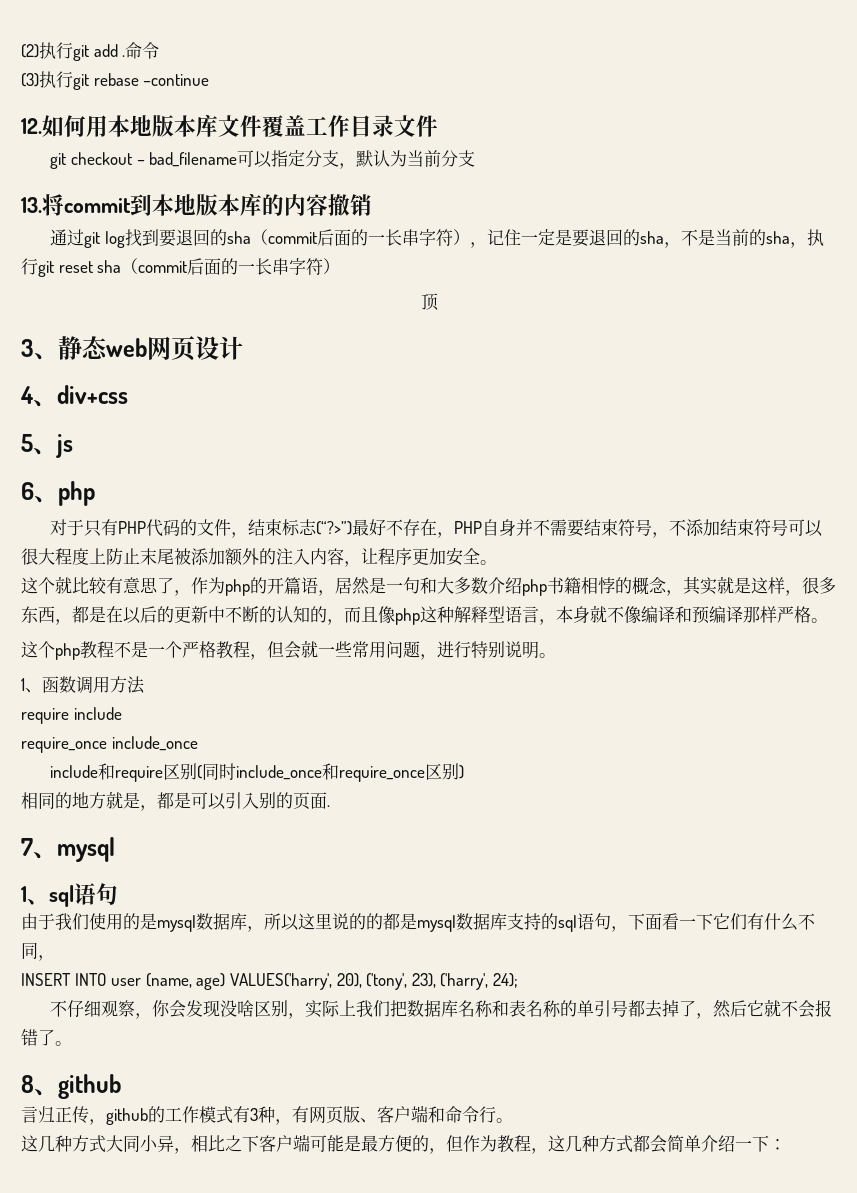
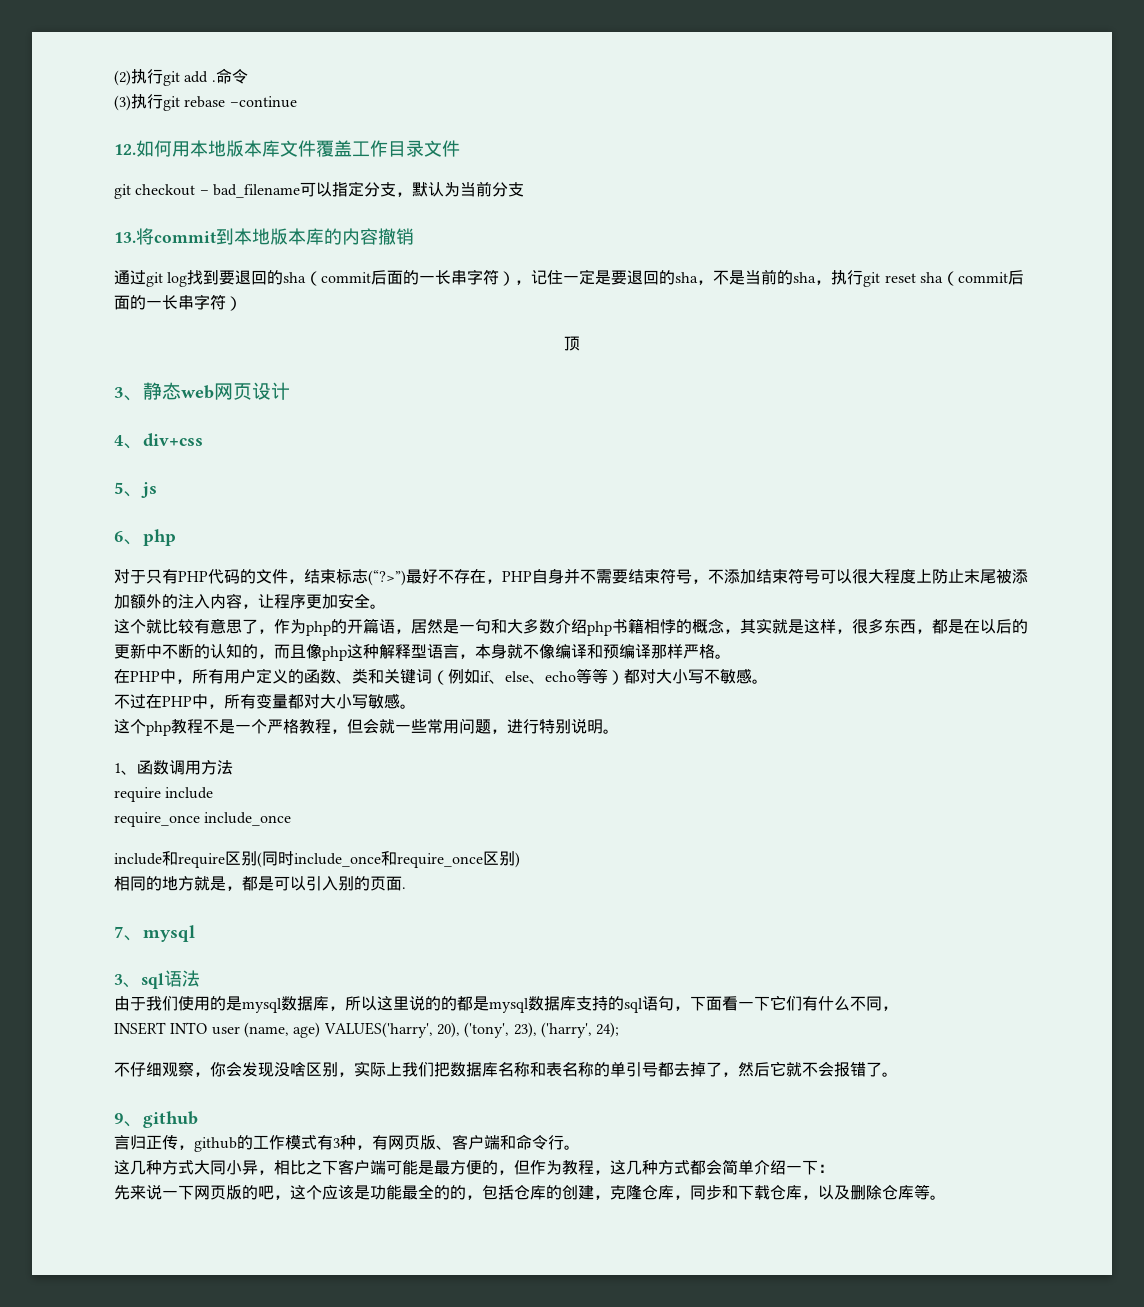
(828, 620) none -> [114,668,768,685] [114,693,416,709] // 在PHP中，所有用户定义的函数、类和关键词（例如if、else、echo等等）都对大小写不敏感。 // 不过在PHP中，所有变量都对大小写敏感。
[21,886,27,902] 1 -> [114,974,123,985] 3
[96,883,118,905] 句 -> [182,970,200,987] 法
[21,1075,34,1093] 8 -> [114,1113,124,1124] 9
(786, 1144) none -> [114,1184,946,1200] // 先来说一下网页版的吧，这个应该是功能最全的的，包括仓库的创建，克隆仓库，同步和下载仓库，以及删除仓库等。

